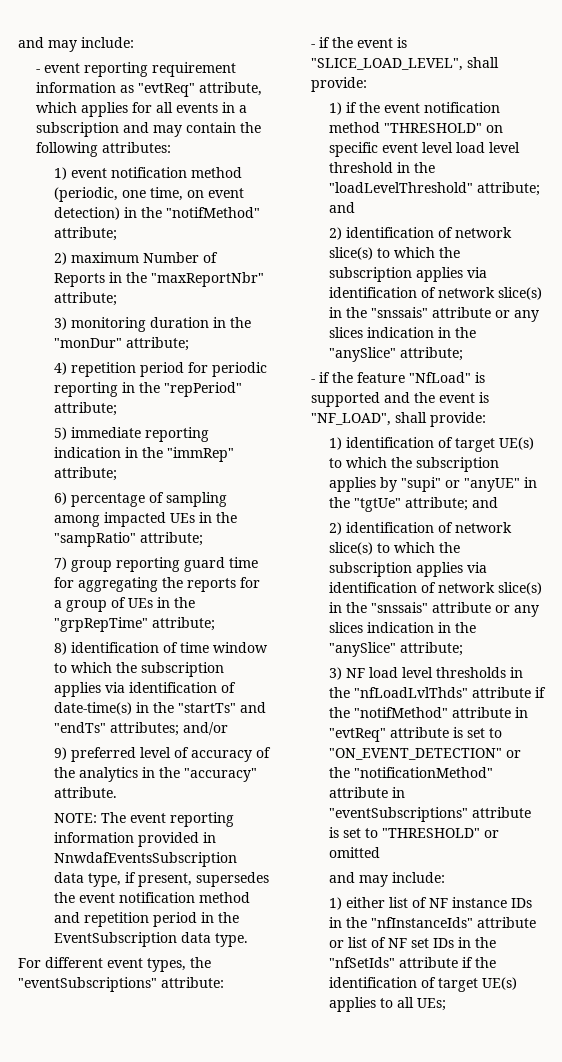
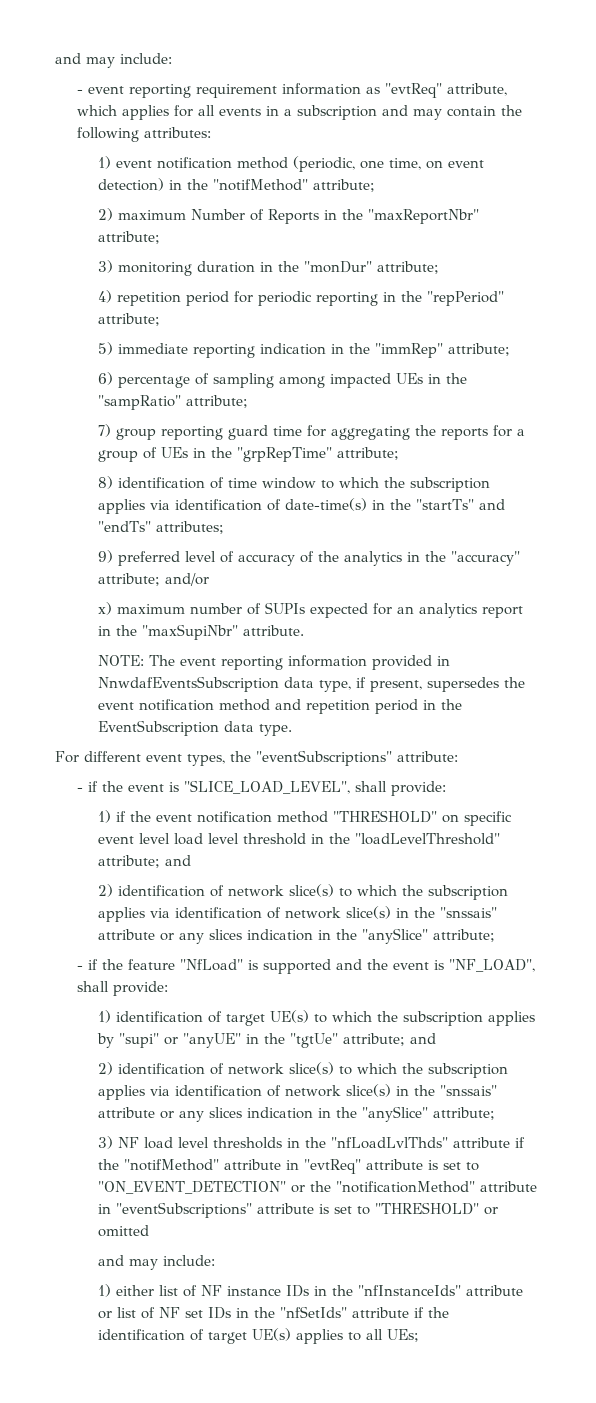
[182,722,228,735] and/or -> (225, 527) none
(257, 775) none -> [98,573,210,586] [98,602,524,618] [98,624,239,640] attribute; and/or // x) maximum number of SUPIs expected for an analytics report in the "maxSupiNbr"

